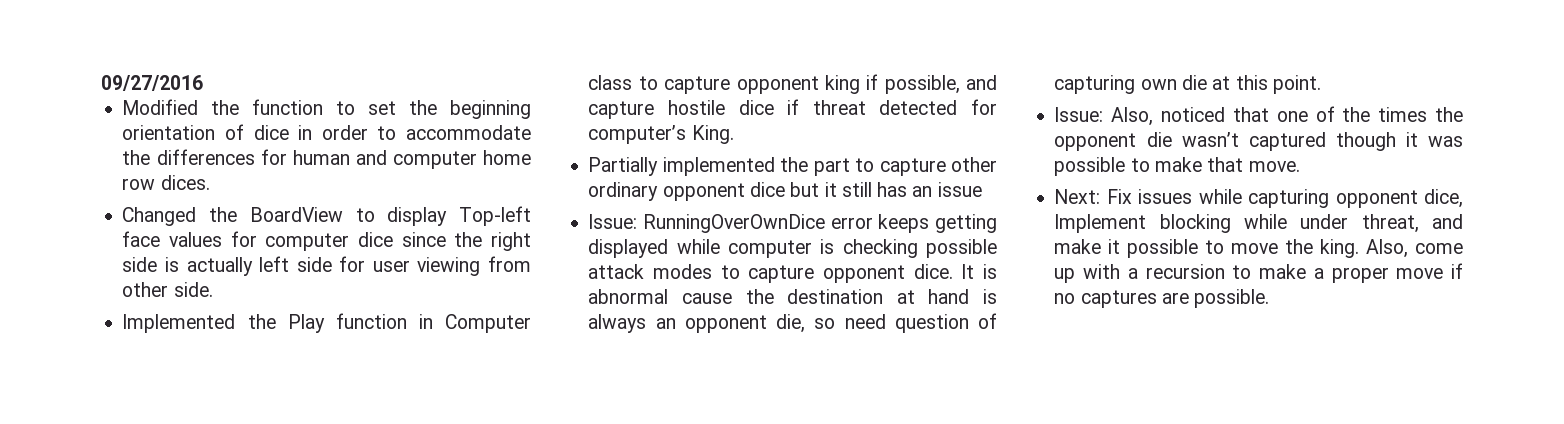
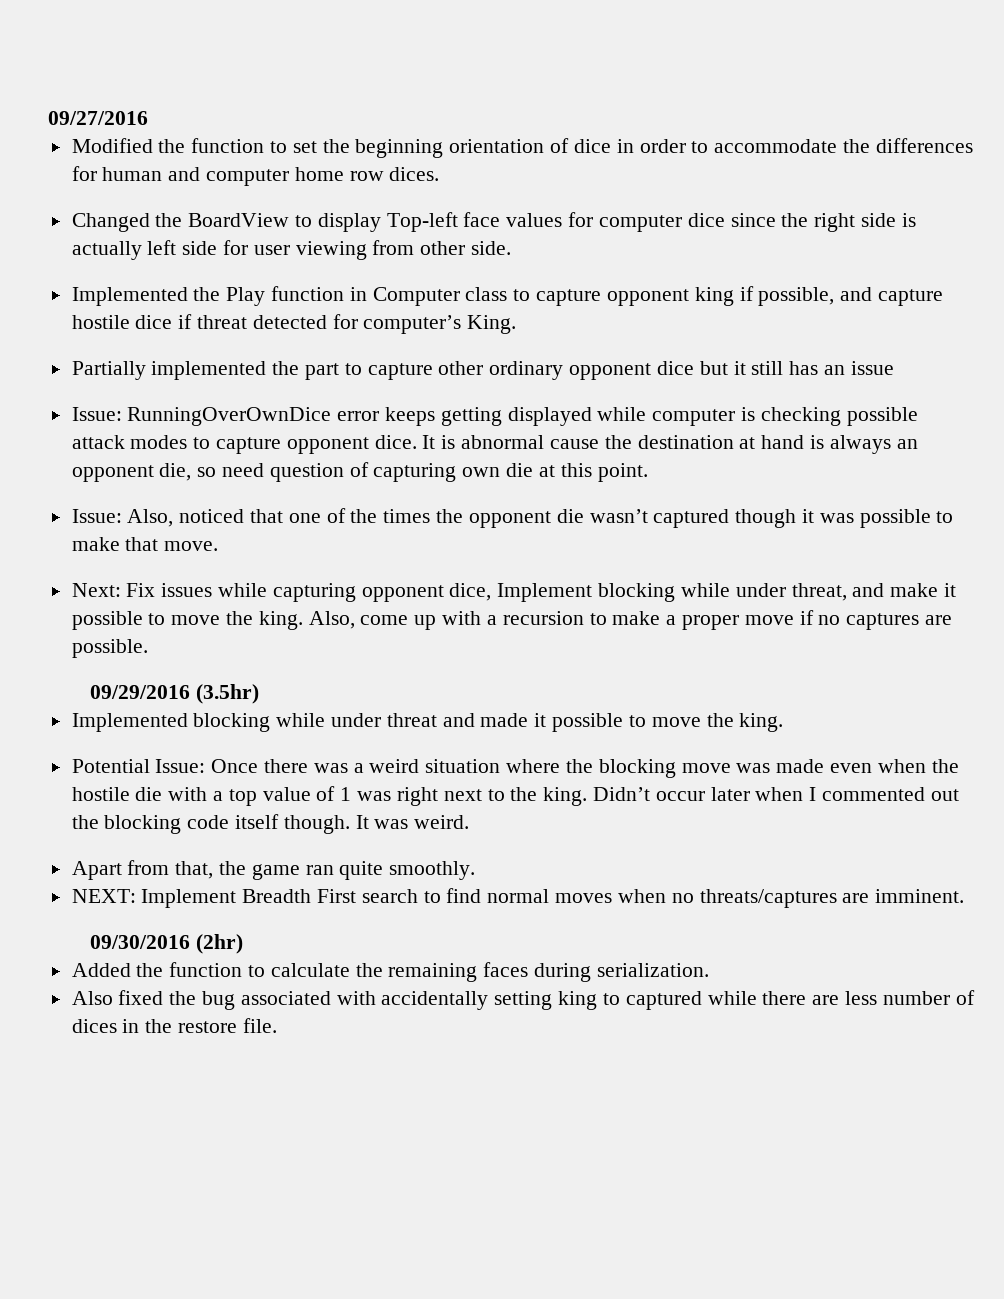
(1270, 298) none -> [89,684,259,704] [71,713,784,732] [71,759,959,778] [71,786,959,806] [71,814,470,834] [71,860,476,880] [71,888,965,908] [89,934,243,954] [71,962,709,982] [71,990,975,1010] [71,1018,277,1033] // 09/29/2016 (3.5hr) // Implemented blocking while under threat and made it possible to move the king. // Potential Issue: Once there was a weird situation where the blocking move was made even when the hostile die with a top value of 1 was right next to the king. Didn’t occur later when I commented out the blocking code itself though. It was weird. // Apart from that, the game ran quite smoothly. // NEXT: Implement Breadth First search to find normal moves when no threats/captures are imminent. // 09/30/2016 (2hr) // Added the function to calculate the remaining faces during serialization. // Also fixed the bug associated with accidentally setting king to captured while there are less number of dices in the restore file.

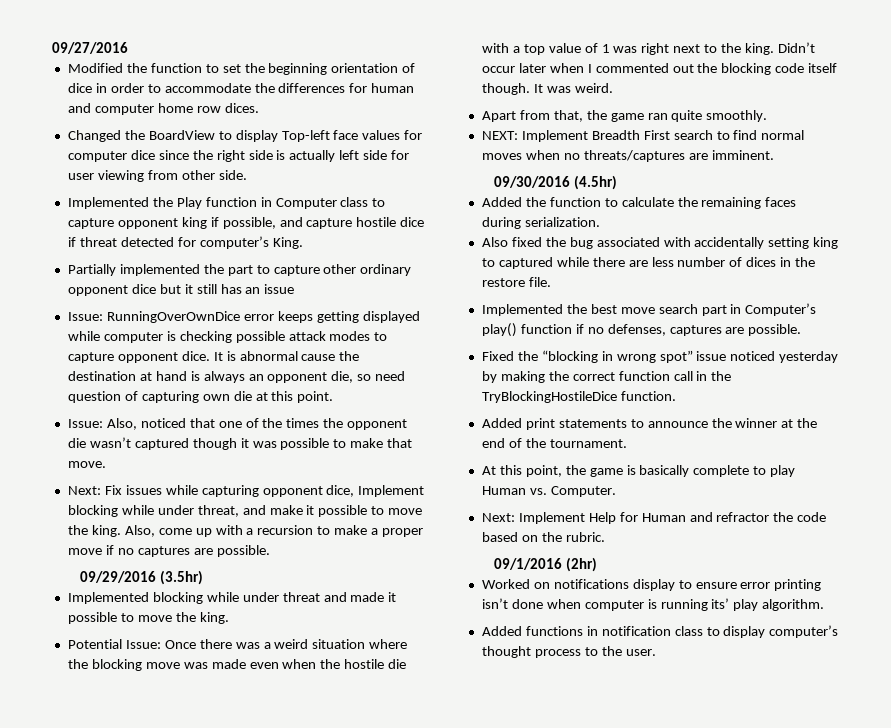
[195,934,243,954] (2hr) -> [573,175,617,190] (4.5hr)
(277, 1025) none -> [481,303,817,316] [481,323,802,337] [481,350,839,363] [481,371,732,383] [481,391,676,403] [481,418,818,430] [481,438,627,448] [481,465,796,477] [481,486,616,497] [481,512,827,524] [481,532,605,542] [493,557,597,572] [481,579,822,591] [481,598,825,611] [481,625,839,638] [481,646,656,658] // Implemented the best move search part in Computer’s play() function if no defenses, captures are possible. // Fixed the “blocking in wrong spot” issue noticed yesterday by making the correct function call in the TryBlockingHostileDice function. // Added print statements to announce the winner at the end of the tournament. // At this point, the game is basically complete to play Human vs. Computer. // Next: Implement Help for Human and refractor the code based on the rubric. // 09/1/2016 (2hr) // Worked on notifications display to ensure error printing isn’t done when computer is running its’ play algorithm. // Added functions in notification class to display computer’s thought process to the user.

